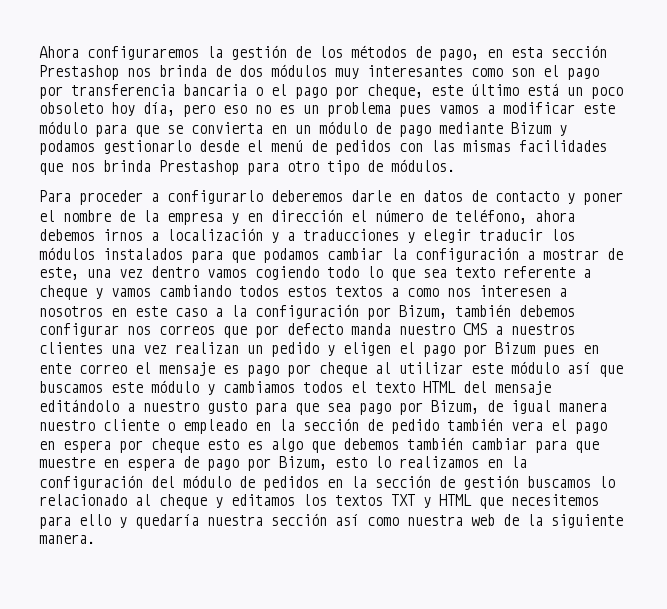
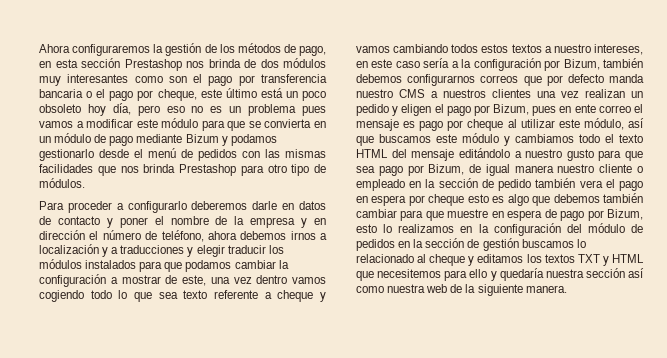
[407,285,567,297] [39,306,103,317] como nos interesen a nosotros -> [553,44,643,55] nuestro intereses,
(207, 312) none -> [423,58,450,68] sería
[39,323,151,337] configurar nos -> [407,74,476,86] configurarnos
[495,342,535,354] Bizum -> [493,104,530,115] Bizum,
[511,361,559,374] módulo -> [583,118,624,130] módulo,
[303,381,343,393] todos -> [579,134,600,143] todo

